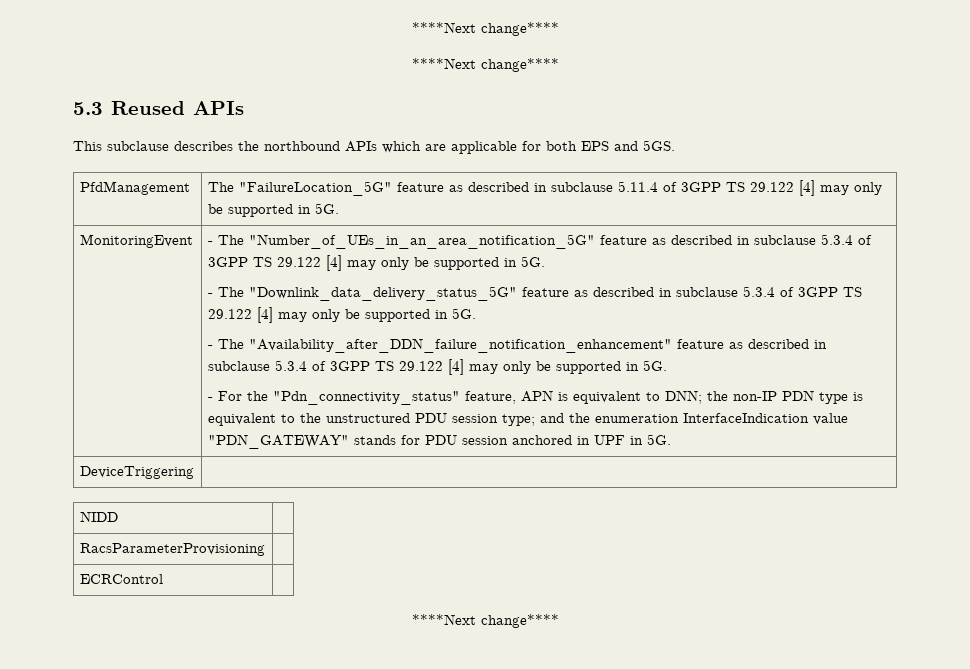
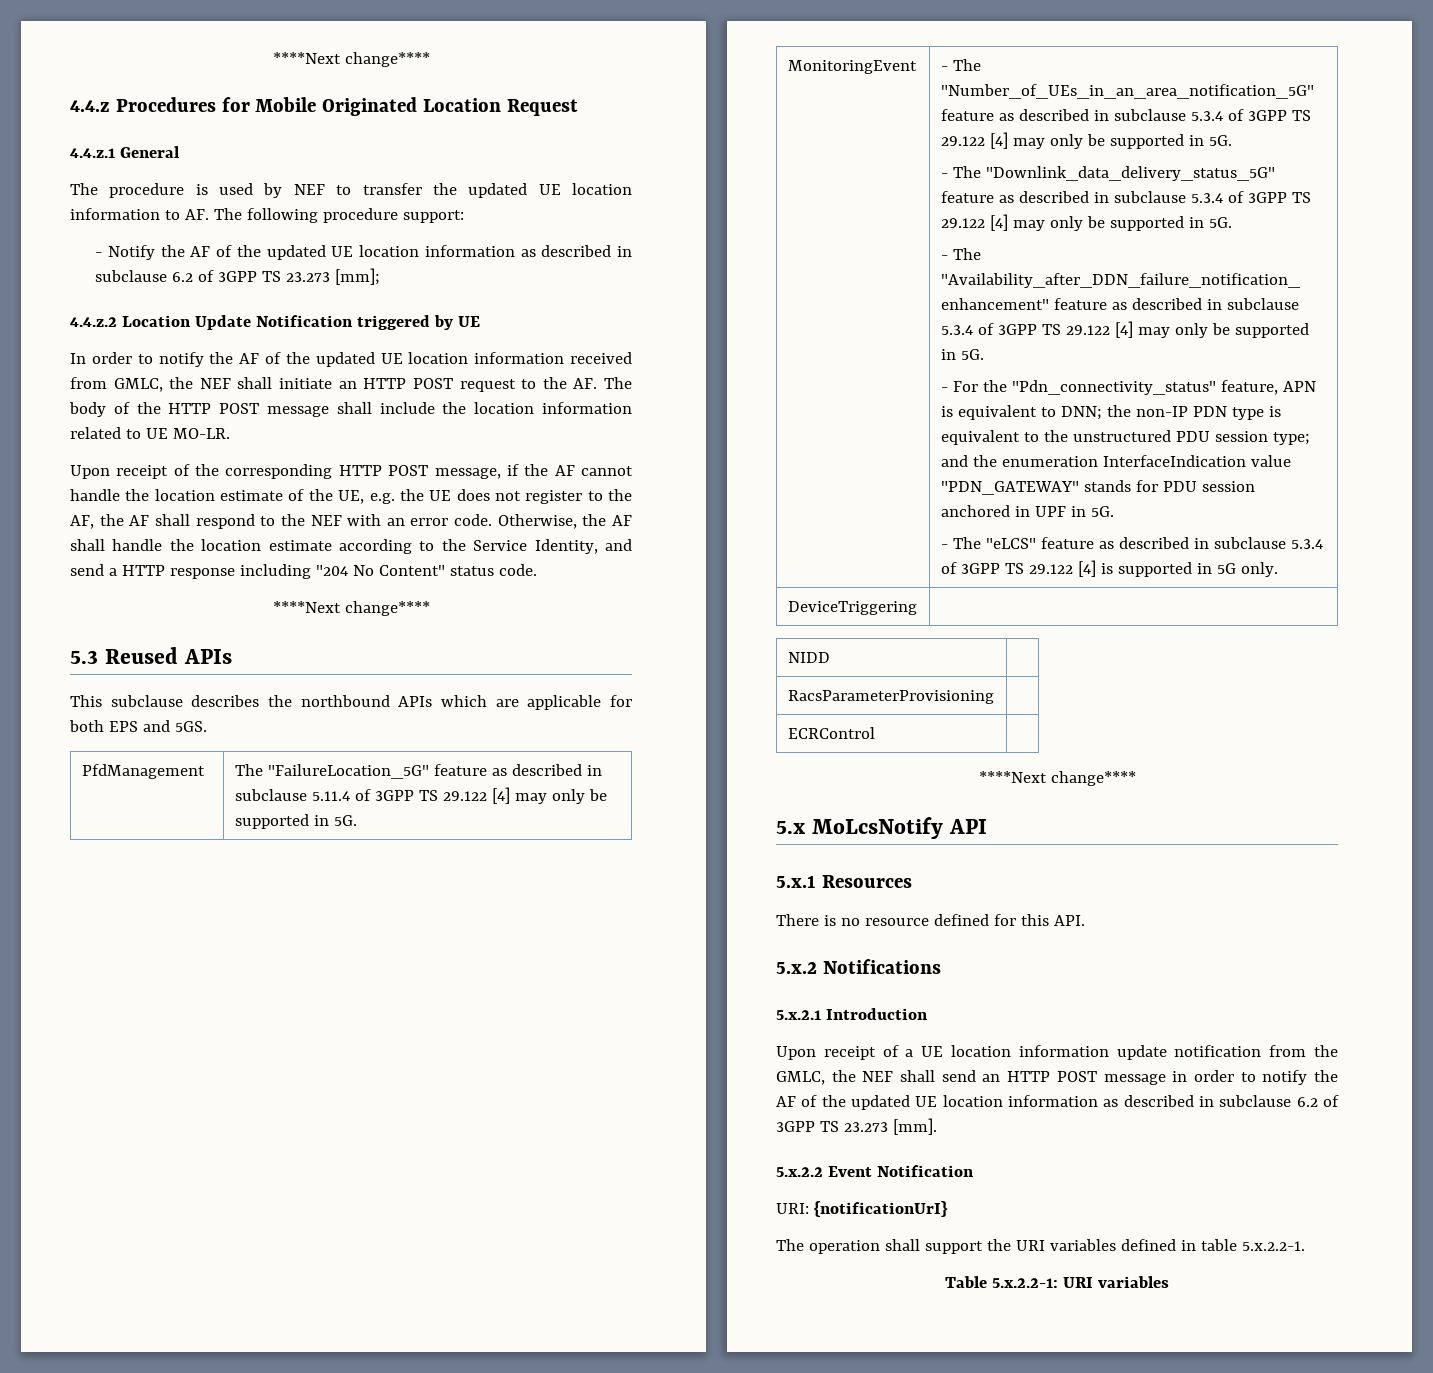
[411,22,559,36] ****Next change**** -> [272,52,430,67] [70,97,578,116] [70,146,180,158] [70,183,632,198] [70,208,464,223] [95,245,632,260] [95,268,381,285] [70,315,480,330] [70,352,632,367] [70,377,633,392] [69,402,632,417] [70,427,230,439] [70,464,633,479] [70,489,632,504] [70,514,633,529] [70,539,632,554] [70,564,537,579] ****Next change**** // 4.4.z Procedures for Mobile Originated Location Request // 4.4.z.1 General // The procedure is used by NEF to transfer the updated UE location information to AF. The following procedure support: // - Notify the AF of the updated UE location information as described in subclause 6.2 of 3GPP TS 23.273 [mm]; // 4.4.z.2 Location Update Notification triggered by UE // In order to notify the AF of the updated UE location information received from GMLC, the NEF shall initiate an HTTP POST request to the AF. The body of the HTTP POST message shall include the location information related to UE MO-LR. // Upon receipt of the corresponding HTTP POST message, if the AF cannot handle the location estimate of the UE, e.g. the UE does not register to the AF, the AF shall respond to the NEF with an error code. Otherwise, the AF shall handle the location estimate according to the Service Identity, and send a HTTP response including "204 No Content" status code.
(671, 439) none -> [940,537,1323,549] [940,560,1278,577] // - The "eLCS" feature as described in subclause 5.3.4 of 3GPP TS 29.122 [4] is supported in 5G only.
(559, 621) none -> [776,817,987,839] [776,875,912,888] [776,914,1085,926] [776,959,941,974] [776,1008,928,1020] [776,1045,1338,1060] [776,1070,1338,1085] [776,1095,1339,1110] [776,1118,937,1135] [776,1165,974,1177] [776,1201,948,1217] [776,1239,1305,1254] [945,1276,1169,1288] // 5.x MoLcsNotify API // 5.x.1 Resources // There is no resource defined for this API. // 5.x.2 Notifications // 5.x.2.1 Introduction // Upon receipt of a UE location information update notification from the GMLC, the NEF shall send an HTTP POST message in order to notify the AF of the updated UE location information as described in subclause 6.2 of 3GPP TS 23.273 [mm]. // 5.x.2.2 Event Notification // URI: {notificationUrI} // The operation shall support the URI variables defined in table 5.x.2.2-1. // Table 5.x.2.2-1: URI variables

